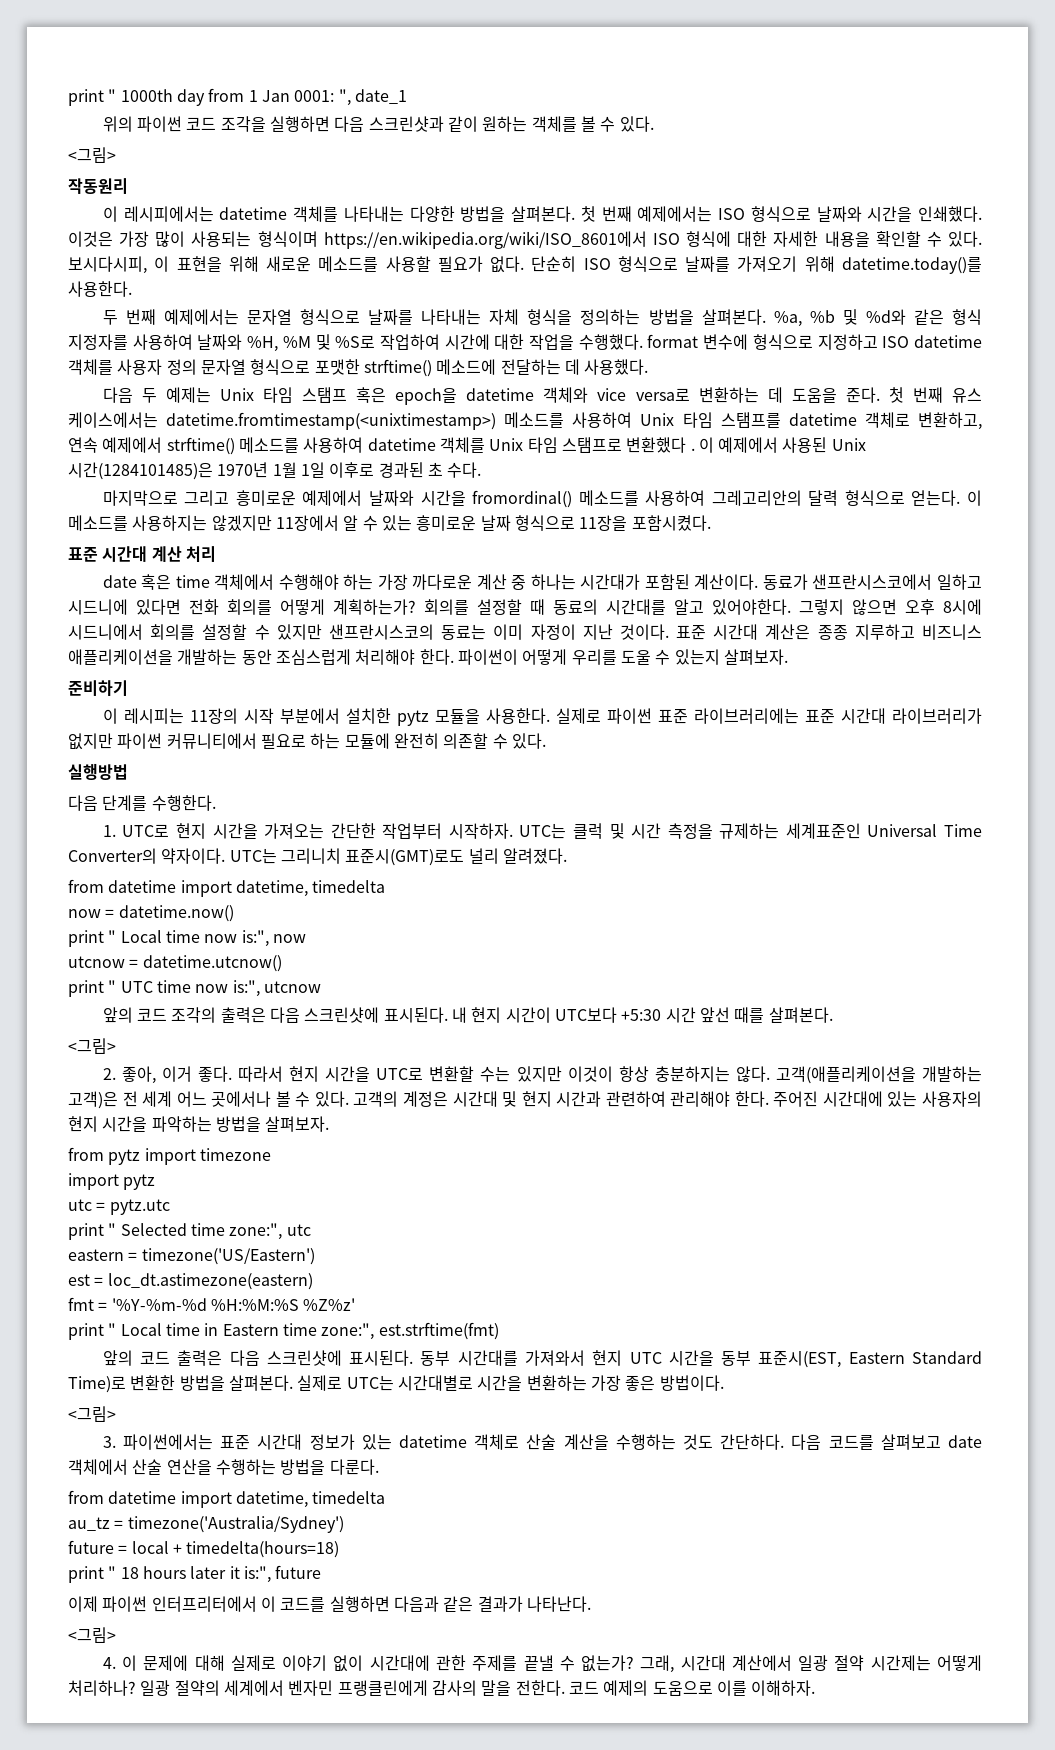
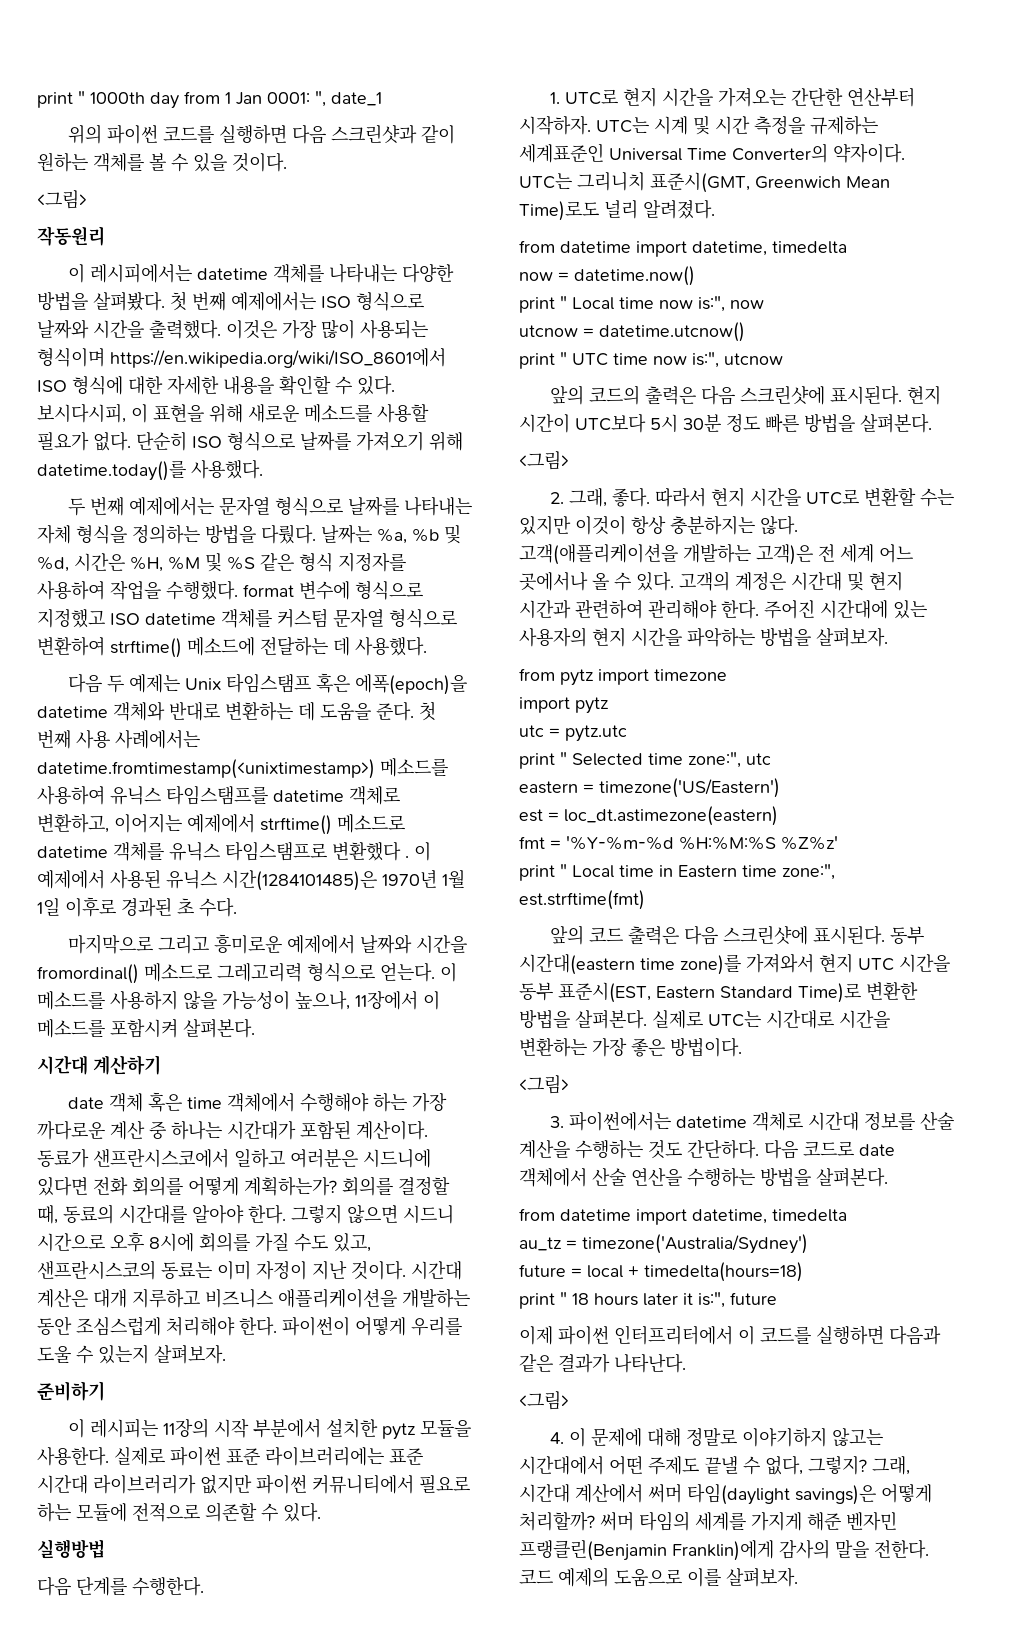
[186,116,266,132] 코드 조각을 -> [163,125,215,143] 코드를
[619,116,654,132] 있다. -> [193,152,287,172] 있을 것이다.
[511,206,576,222] 살펴본다. -> [93,291,165,311] 살펴봤다.
[917,206,982,222] 인쇄했다. -> [149,319,221,339] 출력했다.
[68,281,132,297] 사용한다. -> [191,459,263,479] 사용했다.
[701,309,766,325] 살펴본다. -> [261,524,372,544] 다뤘다. 날짜는
[865,309,983,325] [68,334,525,352] %d와 같은 형식 지정자를 사용하여 날짜와 %H, %M 및 %S로 작업하여 시간에 대한 -> [37,552,406,572] [37,581,105,600] %d, 시간은 %H, %M 및 %S 같은 형식 지정자를 사용하여
[817,334,878,350] 지정하고 -> [37,608,105,628] 지정했고
[117,359,360,375] 사용자 정의 문자열 형식으로 포맷한 -> [277,608,457,628] [37,637,105,656] 커스텀 문자열 형식으로 변환하여
[263,387,690,405] 타임 스탬프 혹은 epoch을 datetime 객체와 vice versa로 -> [226,673,468,695] [37,701,220,721] 타임스탬프 혹은 에폭(epoch)을 datetime 객체와 반대로
[951,388,982,403] [68,412,158,428] 유스 케이스에서는 -> [76,730,200,749] 사용 사례에서는
[640,412,781,428] Unix 타임 스탬프를 -> [110,785,268,805] 유닉스 타임스탬프를
[68,437,98,453] 연속 -> [114,813,182,833] 이어지는
[238,437,622,453] 메소드를 사용하여 datetime 객체를 Unix 타임 스탬프로 -> [337,814,405,833] [37,841,327,861] 메소드로 datetime 객체를 유닉스 타임스탬프로
[831,438,866,451] Unix -> [166,870,217,889] 유닉스
[578,490,983,506] [68,515,711,531] [68,546,216,562] [102,575,137,588] 메소드를 사용하여 그레고리안의 달력 형식으로 얻는다. 이 메소드를 사용하지는 않겠지만 11장에서 알 수 있는 흥미로운 날짜 형식으로 11장을 포함시켰다. // 표준 시간대 계산 처리 // date -> [144,962,457,982] [37,990,440,1010] [37,1018,255,1038] [37,1055,161,1075] [68,1093,144,1112] 메소드로 그레고리력 형식으로 얻는다. 이 메소드를 사용하지 않을 가능성이 높으나, 11장에서 이 메소드를 포함시켜 살펴본다. // 시간대 계산하기 // date 객체
(982, 582) none -> [290,1149,358,1168] 여러분은
[477,599,982,615] [68,624,322,640] 설정할 때 동료의 시간대를 알고 있어야한다. 그렇지 않으면 오후 8시에 시드니에서 회의를 설정할 수 있지만 -> [398,1177,450,1195] [37,1204,454,1224] [37,1232,371,1252] 결정할 때, 동료의 시간대를 알아야 한다. 그렇지 않으면 시드니 시간으로 오후 8시에 회의를 가질 수도 있고,
[676,625,707,640] 표준 -> (406, 1270) none
[817,625,848,640] 종종 -> [93,1289,127,1308] 대개
[393,733,439,749] 완전히 -> [132,1503,200,1522] 전적으로
[382,823,443,839] 작업부터 -> [847,87,916,107] 연산부터
[572,823,603,839] 클럭 -> [654,116,688,135] 시계
[345,849,465,866] 표준시(GMT)로도 -> [650,172,890,193] [519,201,599,221] 표준시(GMT, Greenwich Mean Time)로도
[137,1007,468,1023] 코드 조각의 출력은 다음 스크린샷에 표시된다. 내 -> [589,385,903,405] 코드의 출력은 다음 스크린샷에 표시된다.
[621,1007,765,1023] +5:30 시간 앞선 때를 -> [650,413,855,433] 5시 30분 정도 빠른 방법을
[121,1066,192,1084] 좋아, 이거 -> [569,488,608,507] 그래,
[275,1091,291,1107] 볼 -> [592,573,609,590] 올
[457,1350,518,1366] 시간대를 -> [519,954,741,975] 시간대(eastern time zone)를
[397,1375,473,1391] 시간대별로 -> [766,1010,834,1029] 시간대로
[220,1434,520,1450] 표준 시간대 정보가 있는 datetime 객체로 -> [676,1112,916,1131] datetime 객체로 시간대 정보를
[828,1434,941,1450] 코드를 살펴보고 -> [803,1141,854,1156] 코드로
[329,1459,379,1475] 다룬다. -> [816,1167,888,1187] 살펴본다.
[230,1655,983,1673] [68,1680,428,1696] 실제로 이야기 없이 시간대에 관한 주제를 끝낼 수 없는가? 그래, 시간대 계산에서 일광 절약 시간제는 어떻게 처리하나? 일광 절약의 세계에서 벤자민 프랭클린에게 -> [686,1427,884,1447] [519,1455,910,1475] [519,1483,932,1505] [519,1511,897,1531] [519,1540,774,1561] 정말로 이야기하지 않고는 시간대에서 어떤 주제도 끝낼 수 없다, 그렇지? 그래, 시간대 계산에서 써머 타임(daylight savings)은 어떻게 처리할까? 써머 타임의 세계를 가지게 해준 벤자민 프랭클린(Benjamin Franklin)에게
[751,1680,816,1696] 이해하자. -> [726,1567,798,1587] 살펴보자.

